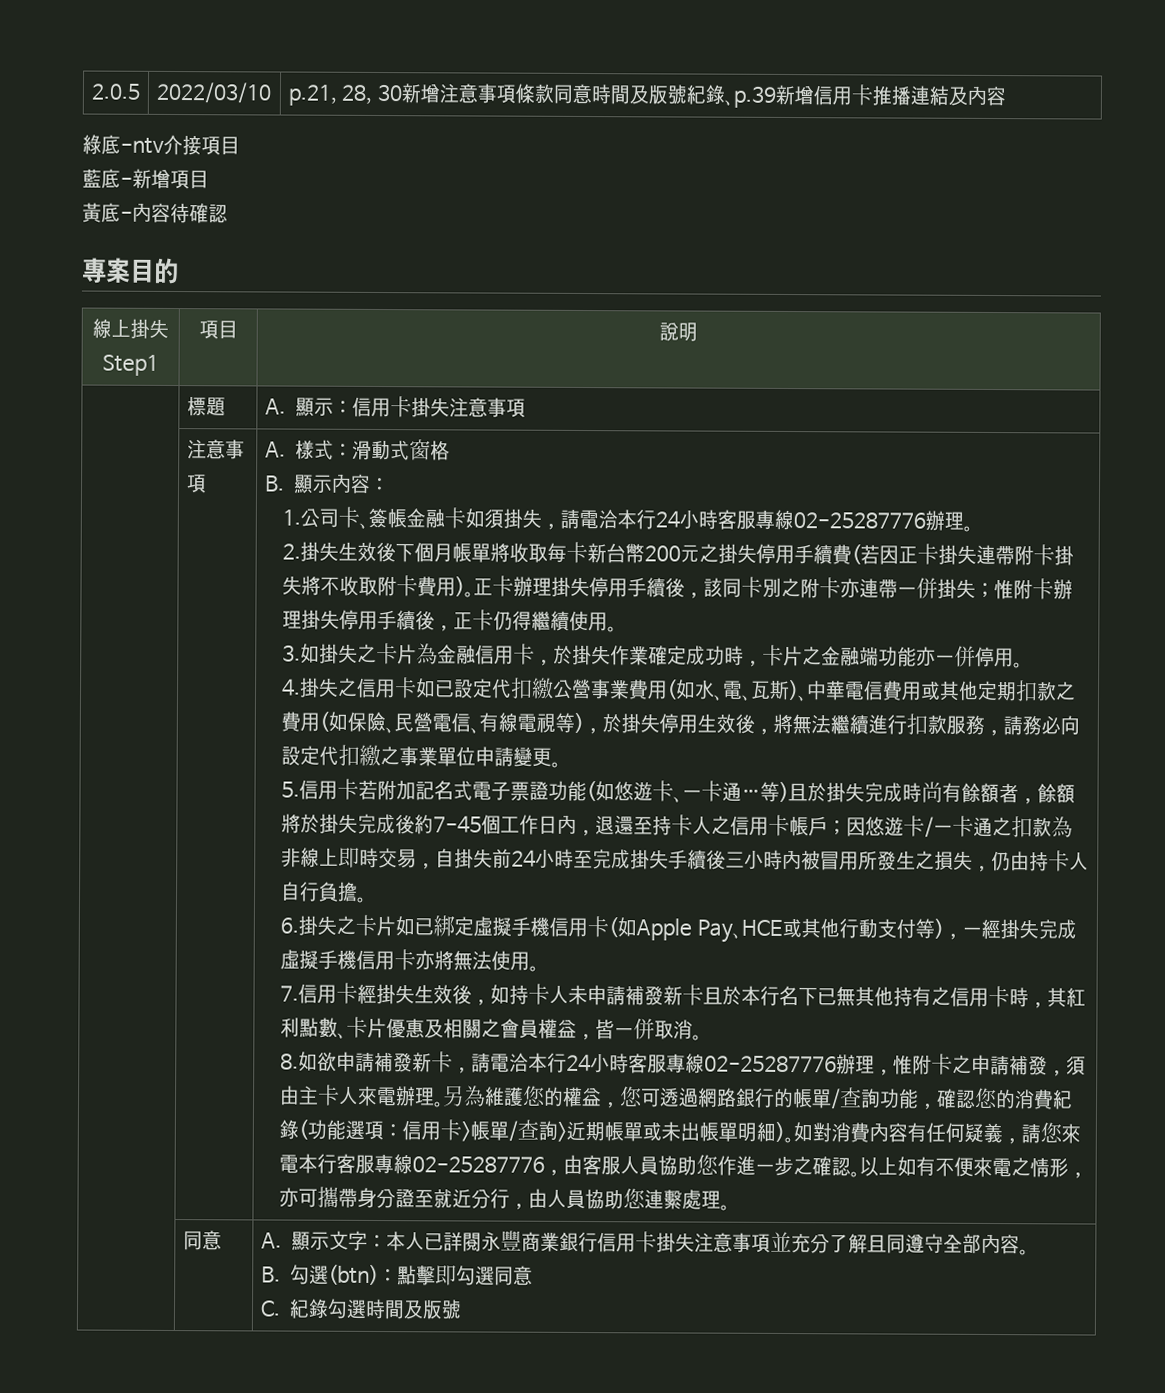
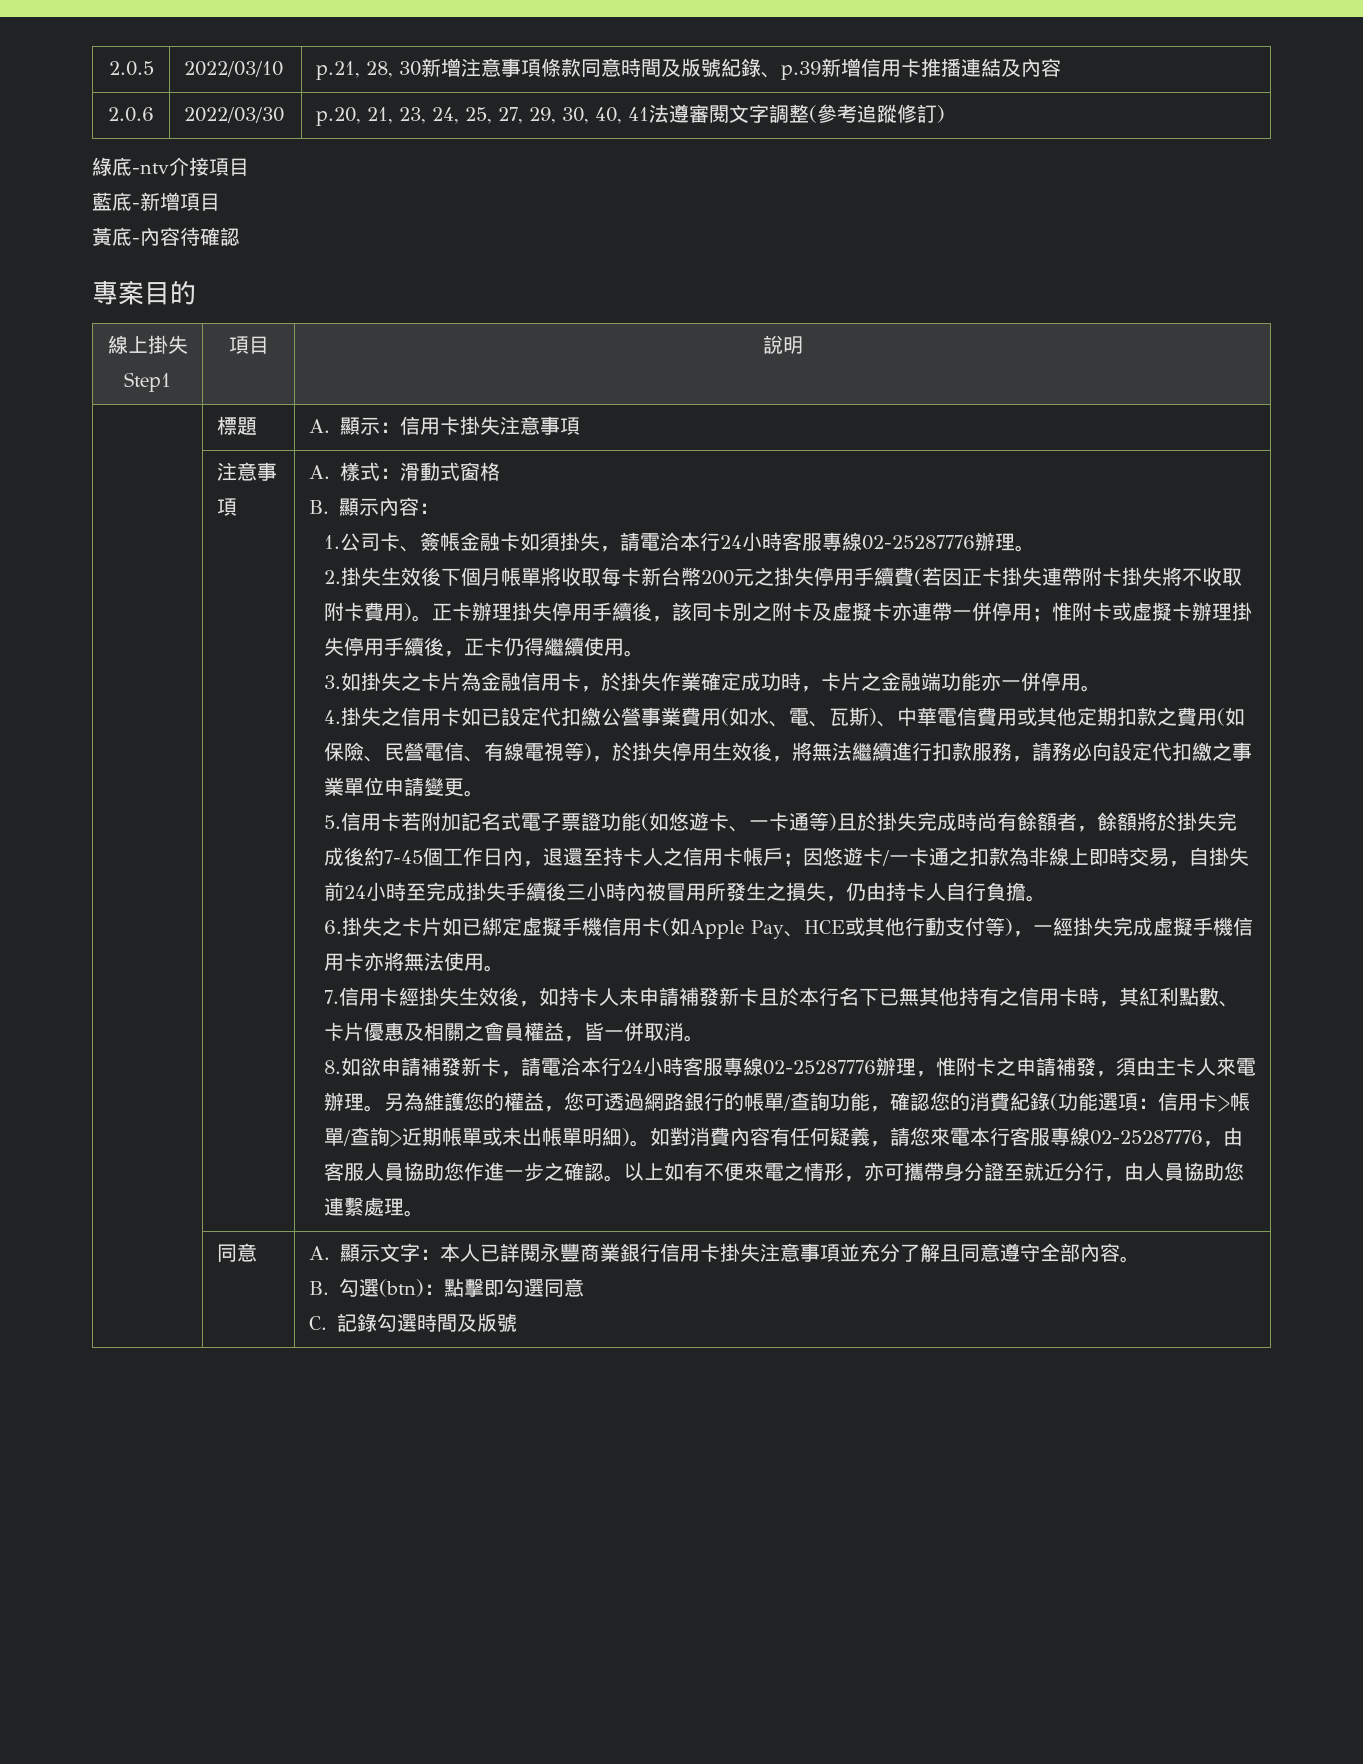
(1006, 96) none -> [108,107,154,122] [184,107,285,123] [316,104,946,126] // 2.0.6 | 2022/03/30 | p.20, 21, 23, 24, 25, 27, 29, 30, 40, 41法遵審閱文字調整(參考追蹤修訂)
(842, 588) none -> [811,602,892,621] 及虛擬卡
[937,578,977,599] 掛失 -> [991,602,1032,621] 停用
(1055, 589) none -> [1111,602,1192,621] 或虛擬卡
[741,788,762,799] … -> (809, 822) none
(906, 1244) none -> [980,1243,1001,1262] 意
[288,1298,310,1319] 紀 -> [337,1313,358,1332] 記

